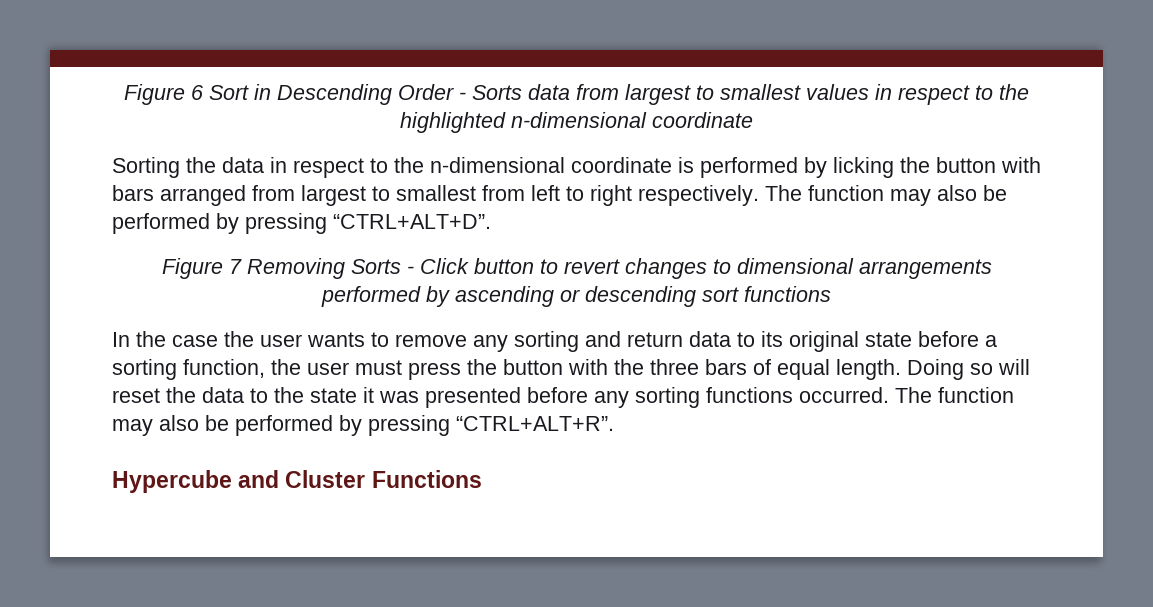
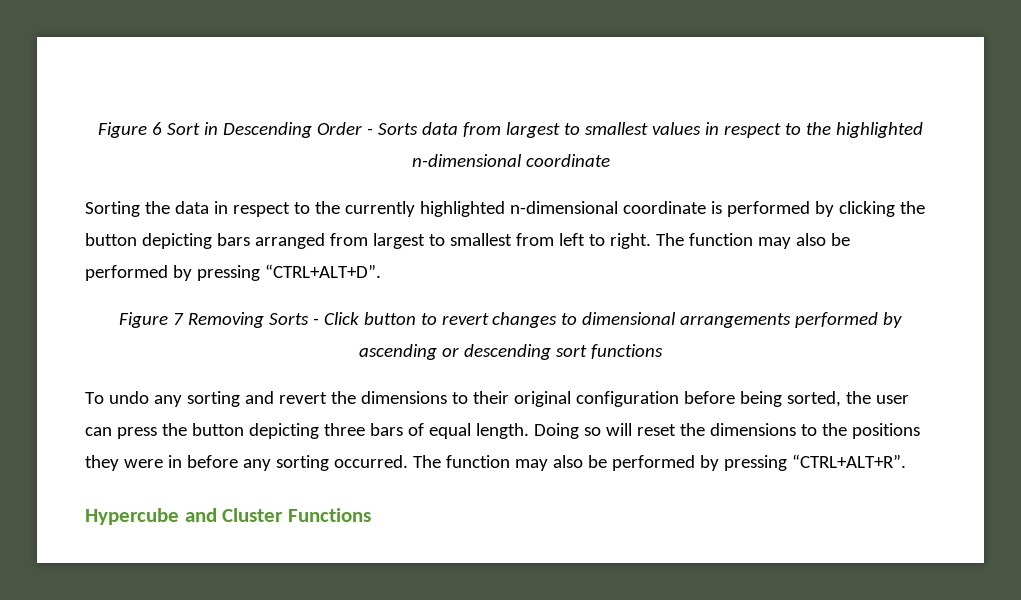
(424, 165) none -> [344,201,505,217] currently highlighted
[833,157,1041,178] licking the button with -> [838,201,925,217] [85,233,212,249] clicking the button depicting
[590,185,759,206] right respectively. -> [609,233,651,249] right.
[112,331,997,352] [112,359,402,380] In the case the user wants to remove any sorting and return data to its original state before a sorting function, the user must -> [85,391,909,407] [85,427,112,436] To undo any sorting and revert the dimensions to their original configuration before being sorted, the user can
[568,359,644,375] with the -> [248,423,319,439] depicting
[202,387,521,408] data to the state it was presented -> [709,423,920,439] [85,455,182,471] dimensions to the positions they were in
[706,387,793,403] functions -> (329, 463) none

